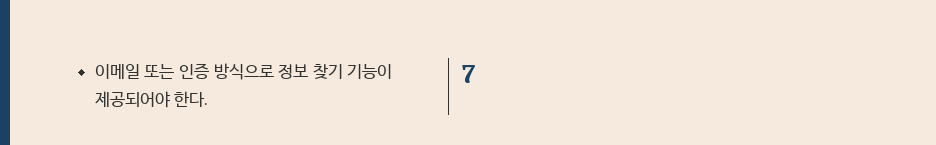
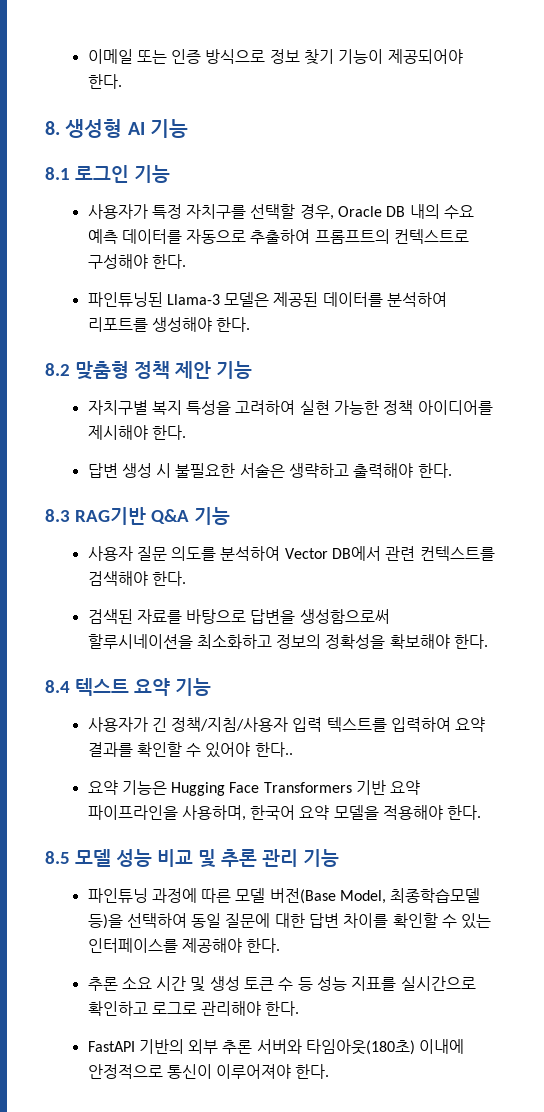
[462,65,476,83] 7 -> [45,119,189,138] [45,165,170,183] [87,204,475,220] [87,229,470,244] [87,254,186,269] [87,292,448,307] [87,317,251,332] [45,361,252,380] [87,400,493,415] [87,425,186,440] [87,463,452,478] [45,507,230,525] [87,546,495,561] [87,571,186,586] [87,609,390,624] [87,634,489,649] [45,678,211,696] [87,717,486,732] [87,742,293,758] [87,780,421,796] [87,805,482,821] [45,849,339,868] [87,888,481,904] [87,913,492,929] [87,938,281,953] [87,976,476,992] [87,1001,300,1016] [87,1039,465,1055] [87,1064,330,1079] 8. 생성형 AI 기능 // 8.1 로그인 기능 // 사용자가 특정 자치구를 선택할 경우, Oracle DB 내의 수요 예측 데이터를 자동으로 추출하여 프롬프트의 컨텍스트로 구성해야 한다. // 파인튜닝된 Llama-3 모델은 제공된 데이터를 분석하여 리포트를 생성해야 한다. // 8.2 맞춤형 정책 제안 기능 // 자치구별 복지 특성을 고려하여 실현 가능한 정책 아이디어를 제시해야 한다. // 답변 생성 시 불필요한 서술은 생략하고 출력해야 한다. // 8.3 RAG기반 Q&A 기능 // 사용자 질문 의도를 분석하여 Vector DB에서 관련 컨텍스트를 검색해야 한다. // 검색된 자료를 바탕으로 답변을 생성함으로써 할루시네이션을 최소화하고 정보의 정확성을 확보해야 한다. // 8.4 텍스트 요약 기능 // 사용자가 긴 정책/지침/사용자 입력 텍스트를 입력하여 요약 결과를 확인할 수 있어야 한다.. // 요약 기능은 Hugging Face Transformers 기반 요약 파이프라인을 사용하며, 한국어 요약 모델을 적용해야 한다. // 8.5 모델 성능 비교 및 추론 관리 기능 // 파인튜닝 과정에 따른 모델 버전(Base Model, 최종학습모델 등)을 선택하여 동일 질문에 대한 답변 차이를 확인할 수 있는 인터페이스를 제공해야 한다. // 추론 소요 시간 및 생성 토큰 수 등 성능 지표를 실시간으로 확인하고 로그로 관리해야 한다. // FastAPI 기반의 외부 추론 서버와 타임아웃(180초) 이내에 안정적으로 통신이 이루어져야 한다.

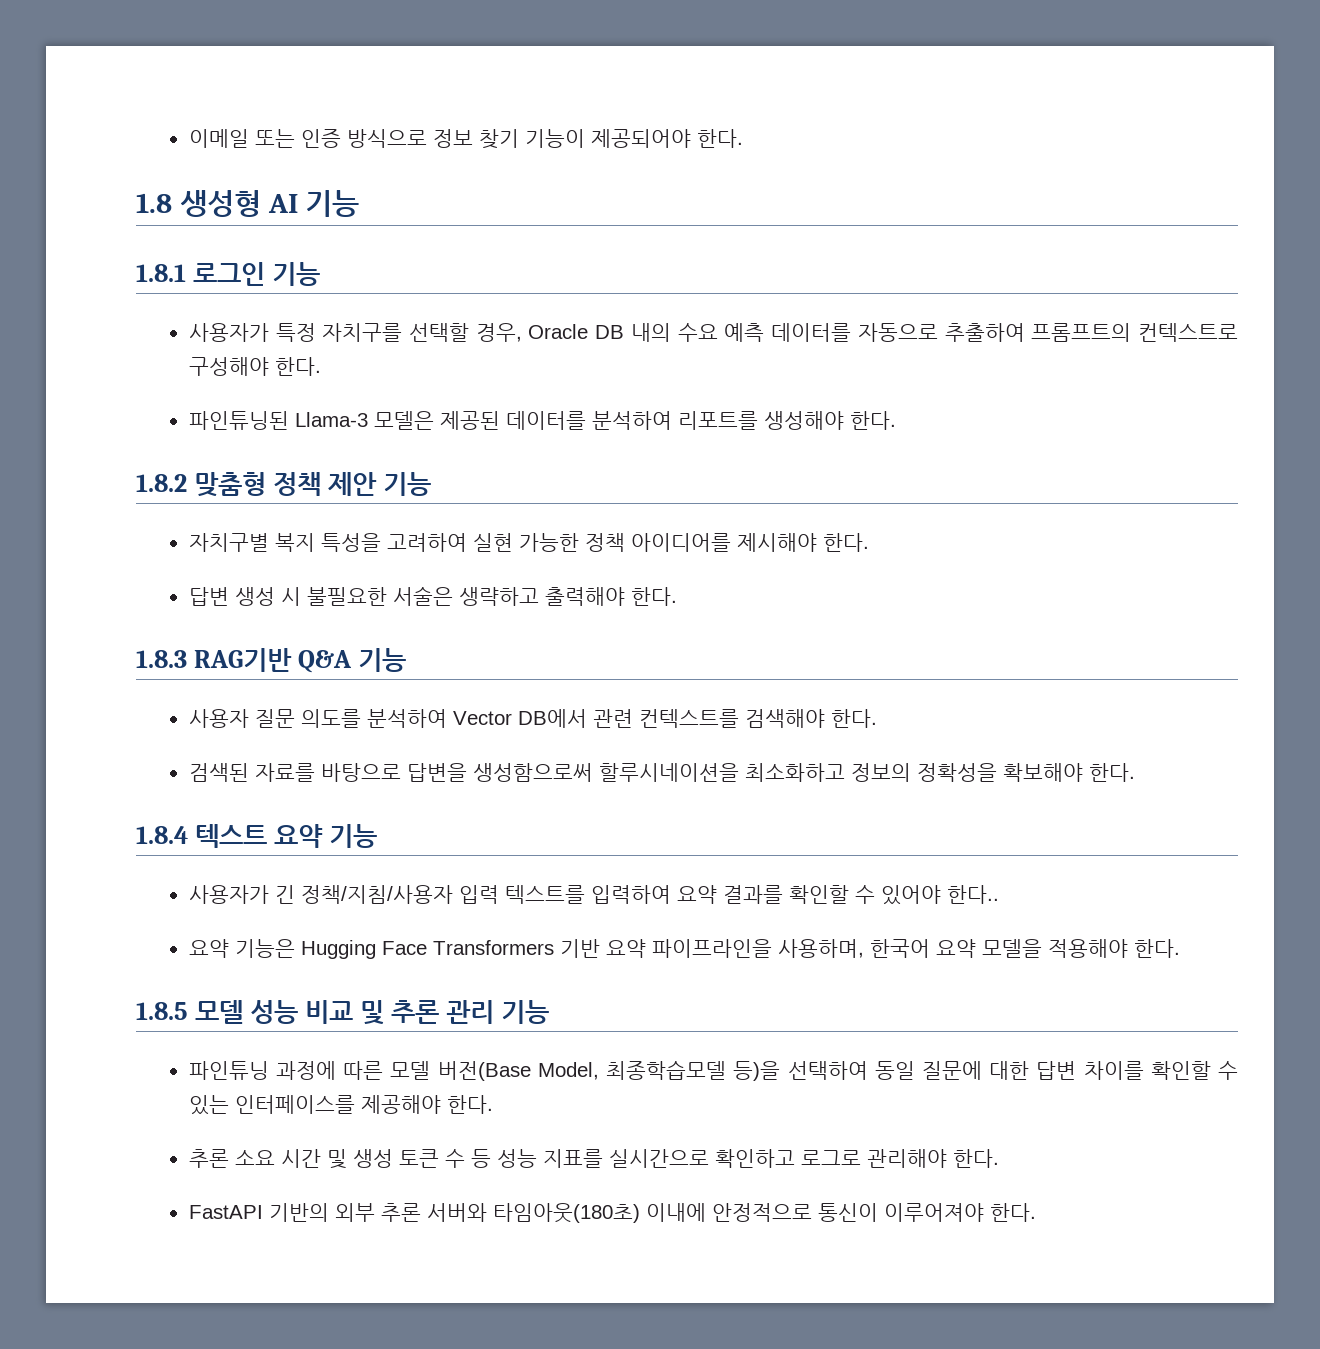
[45,121,60,135] 8. -> [136,193,172,213] 1.8
[45,167,70,180] 8.1 -> [136,264,186,282] 1.8.1
[45,363,70,376] 8.2 -> [136,474,187,492] 1.8.2
[45,509,70,522] 8.3 -> [136,650,187,668] 1.8.3
[45,680,70,693] 8.4 -> [136,826,188,844] 1.8.4
[45,851,70,864] 8.5 -> [136,1002,188,1020] 1.8.5

